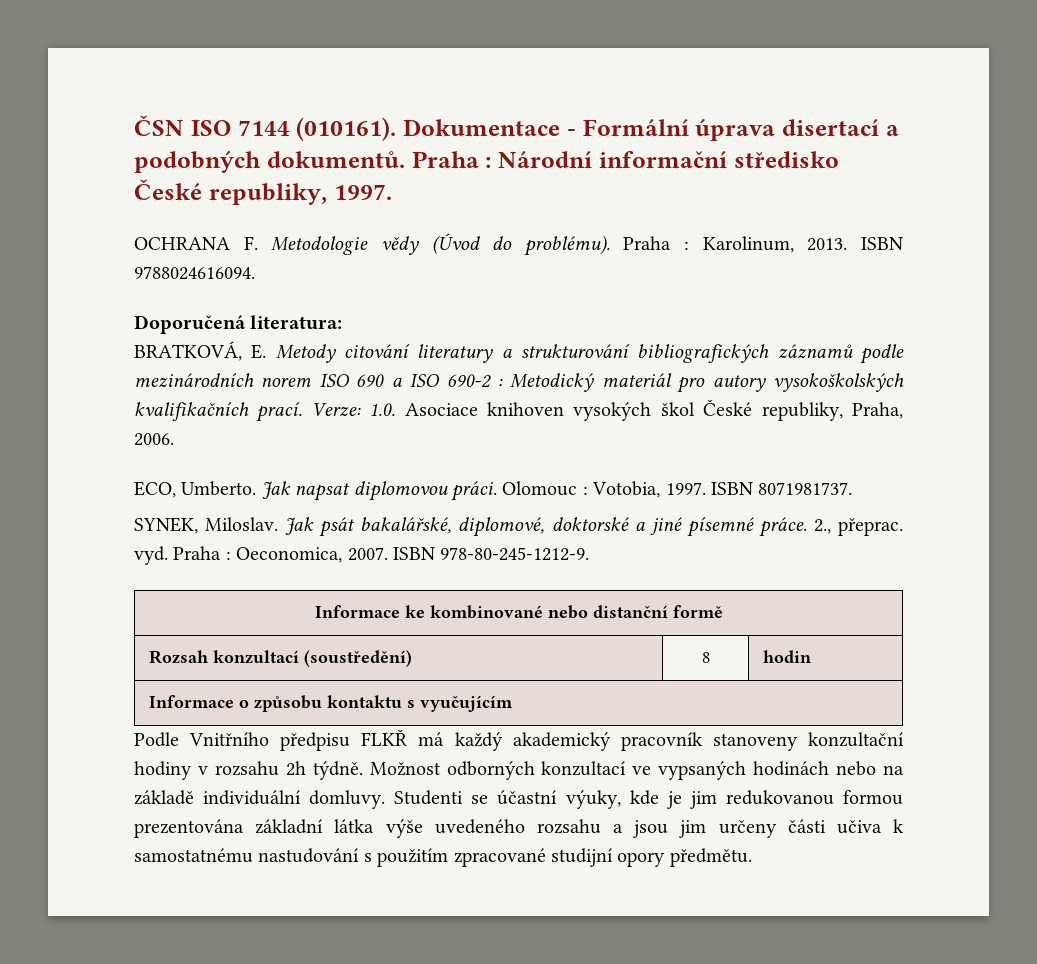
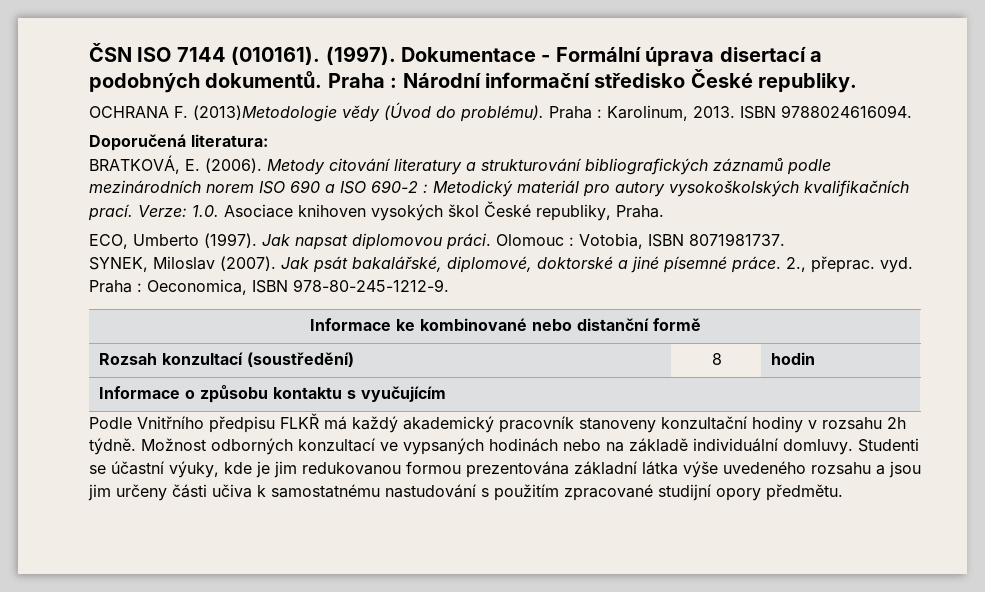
(397, 129) none -> [325,46,396,65] (1997).
[208,183,392,205] republiky, 1997. -> [758,73,858,93] republiky.
[271,236,369,255] Metodologie -> [193,105,337,122] (2013)Metodologie
(267, 351) none -> [205,158,262,173] (2006).
[851,402,903,419] [134,433,174,446] Praha, 2006. -> [616,205,664,218] Praha.
[181,481,257,496] Umberto. -> [133,233,257,248] Umberto (1997).
[665,482,706,495] 1997. -> (643, 241) none
[205,517,279,531] Miloslav. -> [153,256,276,271] Miloslav (2007).
[347,547,388,561] 2007. -> (247, 287) none

